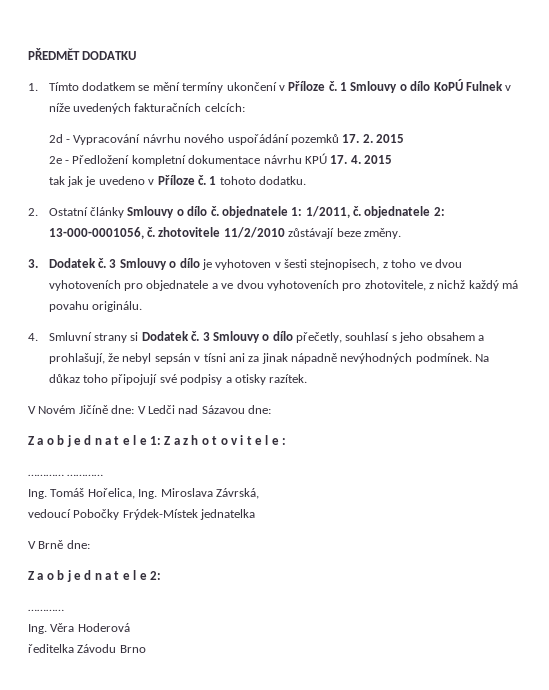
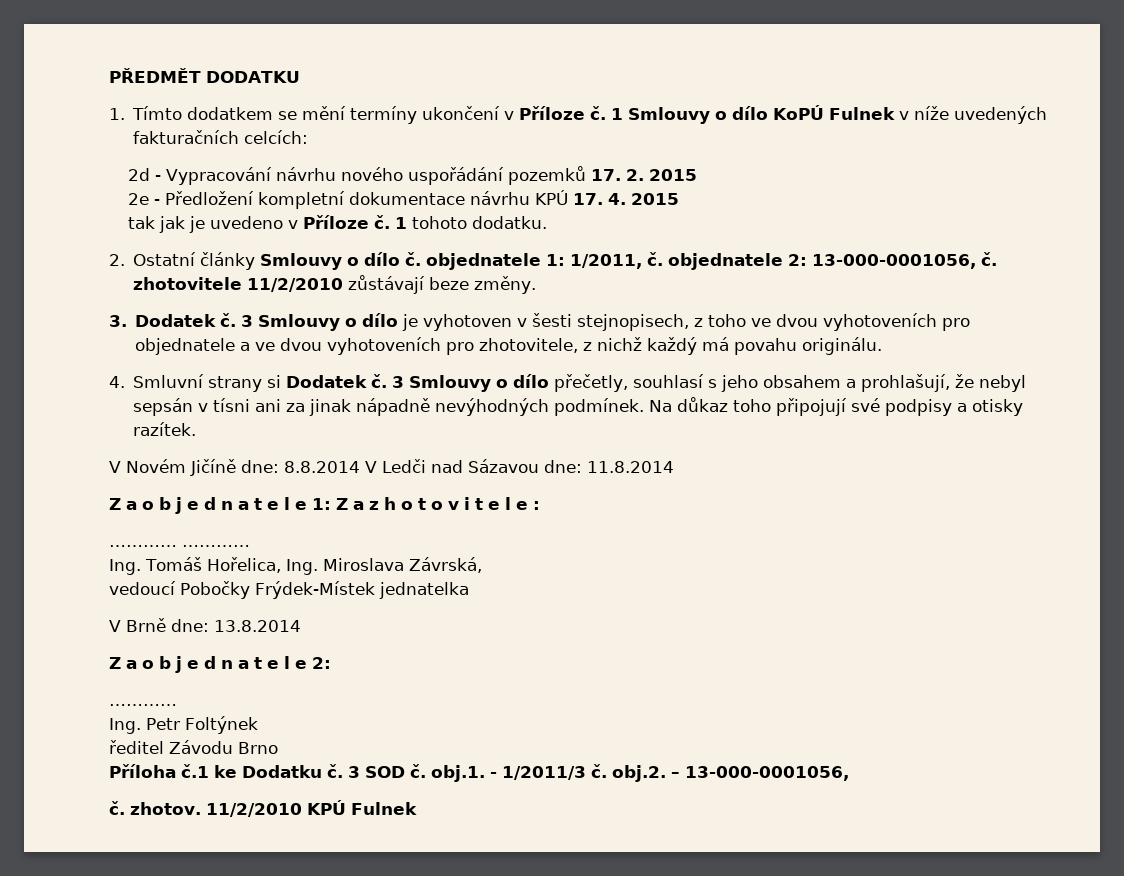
(135, 409) none -> [284,461,360,473] 8.8.2014
(271, 409) none -> [587,461,674,473] 11.8.2014
(90, 544) none -> [214,620,301,632] 13.8.2014
[50,623,130,632] [28,644,74,653] Věra Hoderová // ředitelka -> [146,716,258,734] [109,740,164,754] Petr Foltýnek // ředitel
(146, 649) none -> [109,764,849,782] [109,800,417,817] // Příloha č.1 ke Dodatku č. 3 SOD č. obj.1. - 1/2011/3 č. obj.2. – 13-000-0001056, // č. zhotov. 11/2/2010 KPÚ Fulnek

